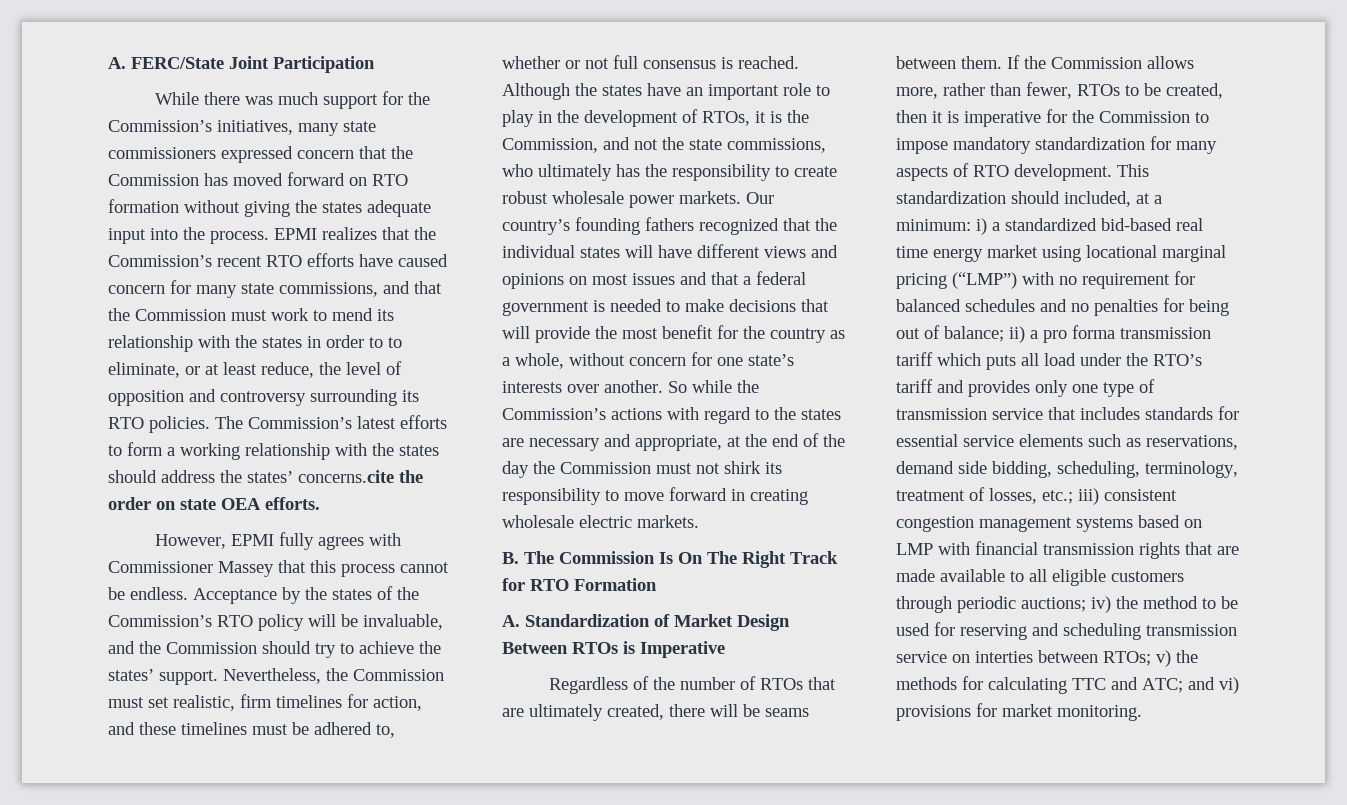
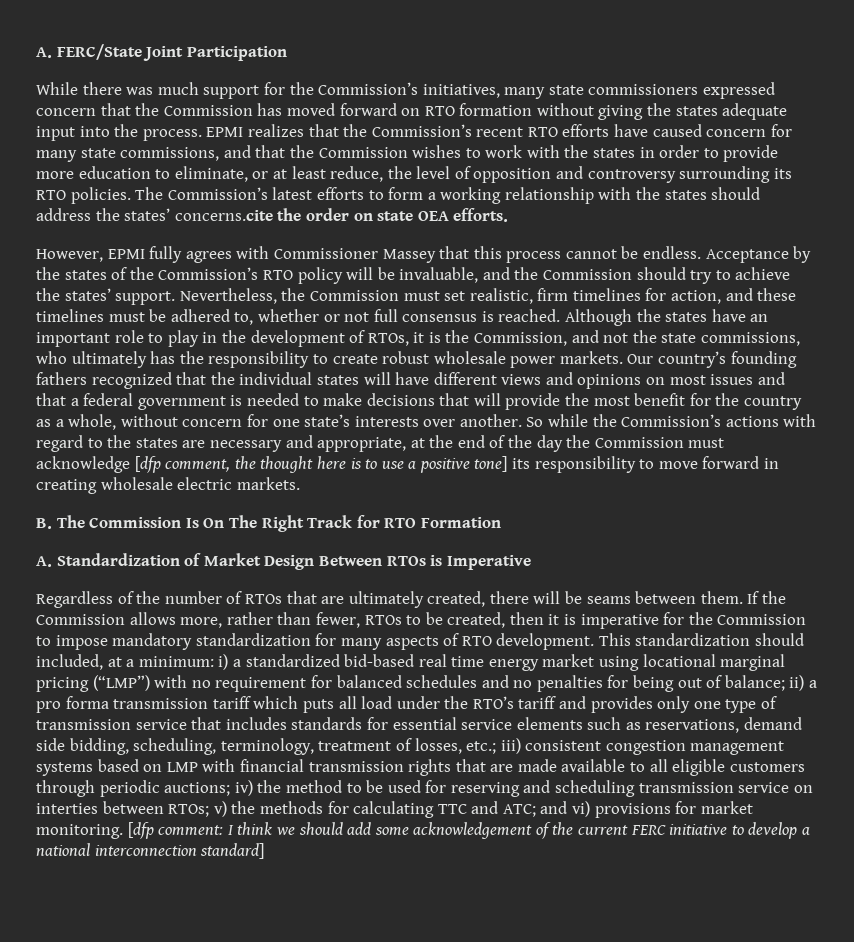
[231,308,394,321] [108,335,193,352] must work to mend its relationship -> [412,145,523,158] wishes to work
(383, 342) none -> [723,145,779,162] [36,166,151,179] provide more education
[696,461,761,474] not shirk -> [36,456,508,473] acknowledge [dfp comment, the thought here is to use a positive tone]
(1142, 713) none -> [127,822,811,839] [36,843,265,859] [dfp comment: I think we should add some acknowledgement of the current FERC initiative to develop a national interconnection standard]

